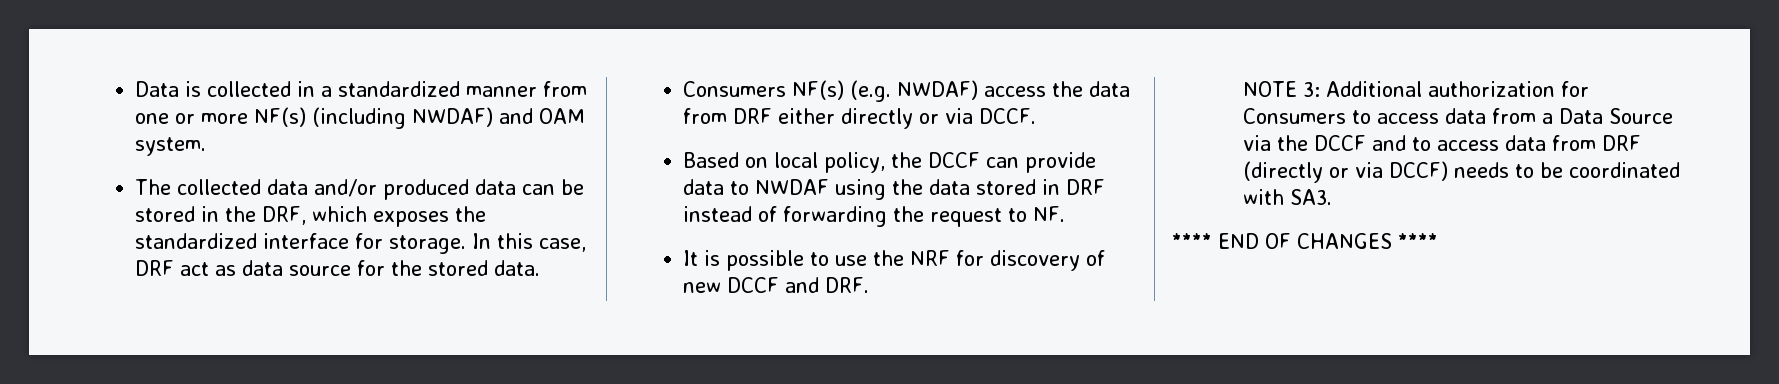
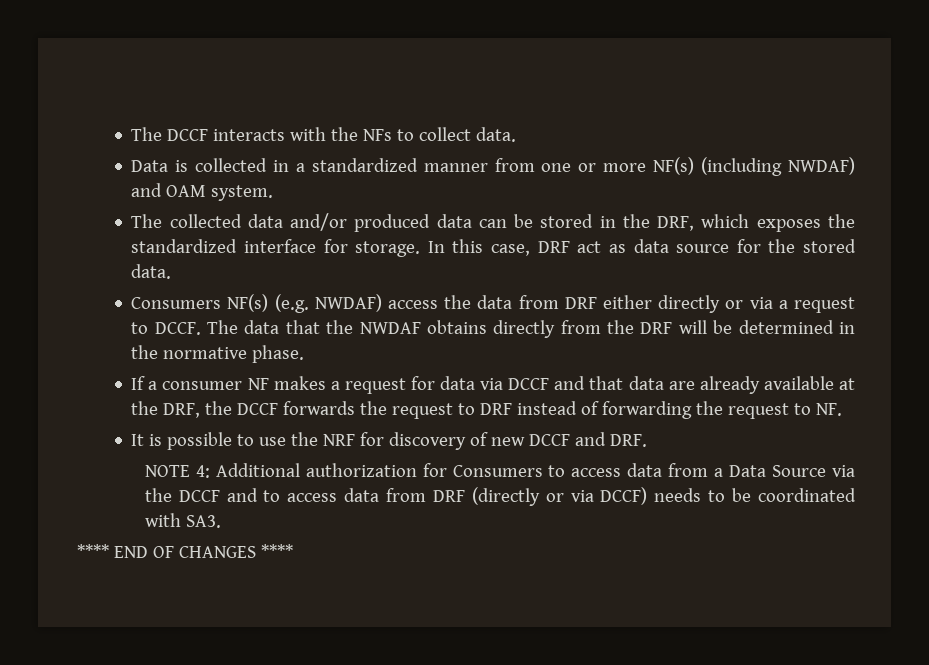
(135, 89) none -> [131,127,517,142] The DCCF interacts with the NFs to collect data. //
[979,108,1037,124] [683,152,1097,173] [683,179,1061,200] DCCF. // Based on local policy, the DCCF can provide data to NWDAF using the data stored in -> [778,297,856,313] [131,320,856,338] [131,345,305,363] [131,376,855,394] [131,401,476,419] a request to DCCF. The data that the NWDAF obtains directly from the DRF will be determined in the normative phase. // If a consumer NF makes a request for data via DCCF and that data are already available at the DRF, the DCCF forwards the request to
[1302,82,1320,97] 3: -> [195,465,210,478] 4:

